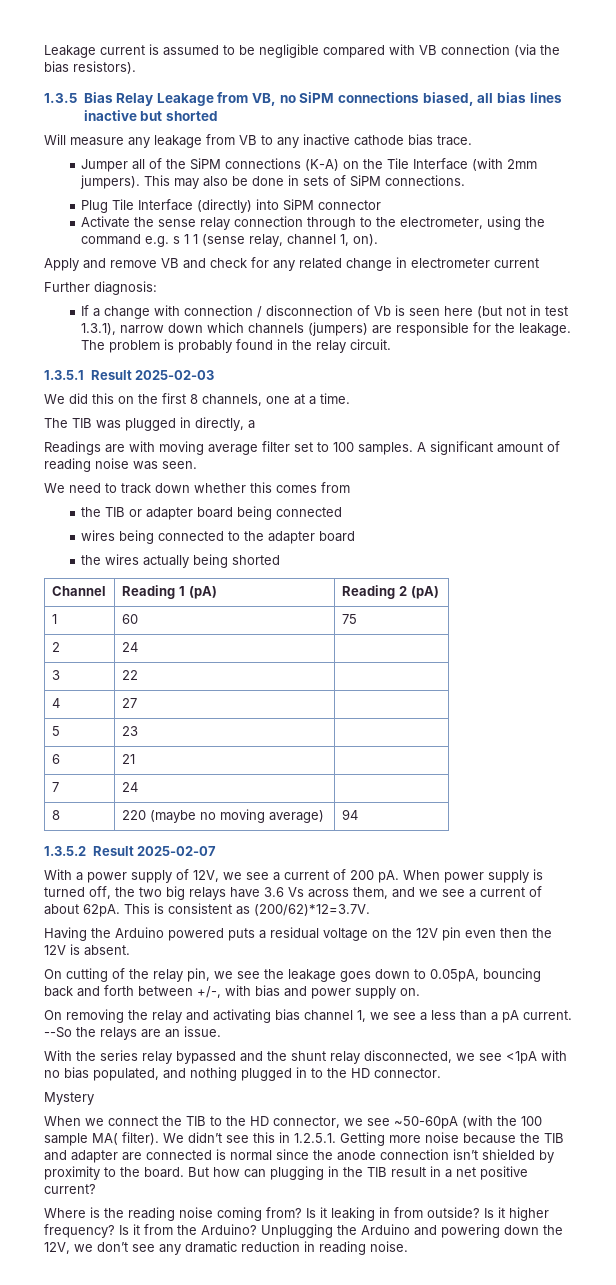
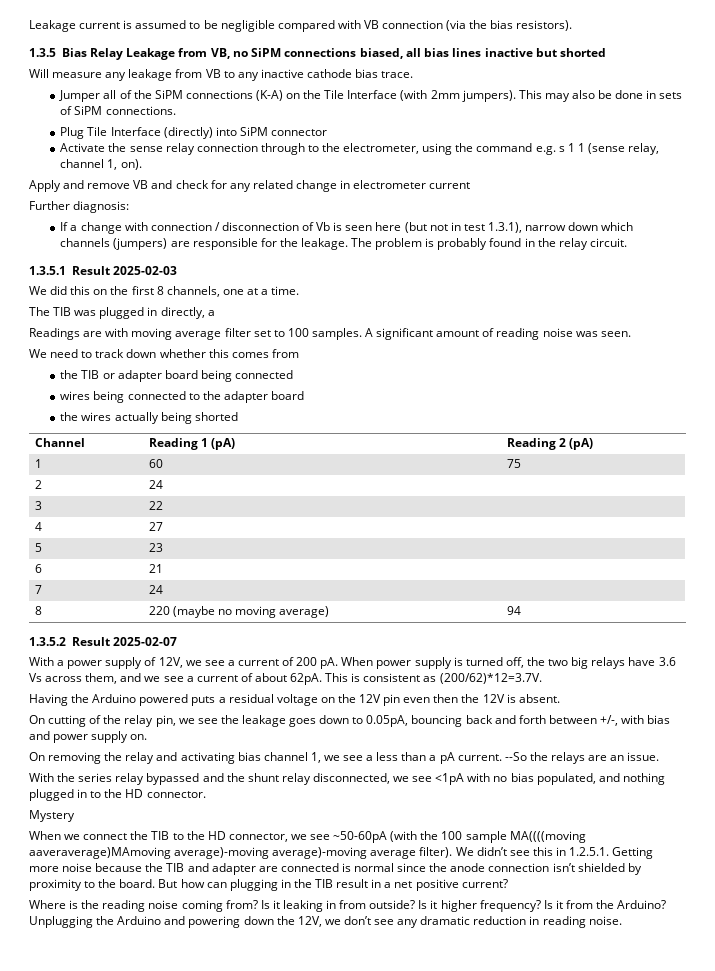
[92,1133,118,1145] MA( -> [509,831,586,843] [29,847,417,859] MA((((moving aaveraverage)MAmoving average)-moving average)-moving average

